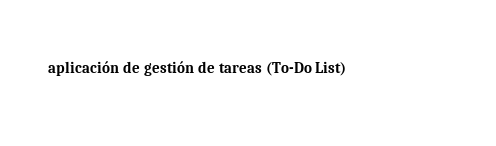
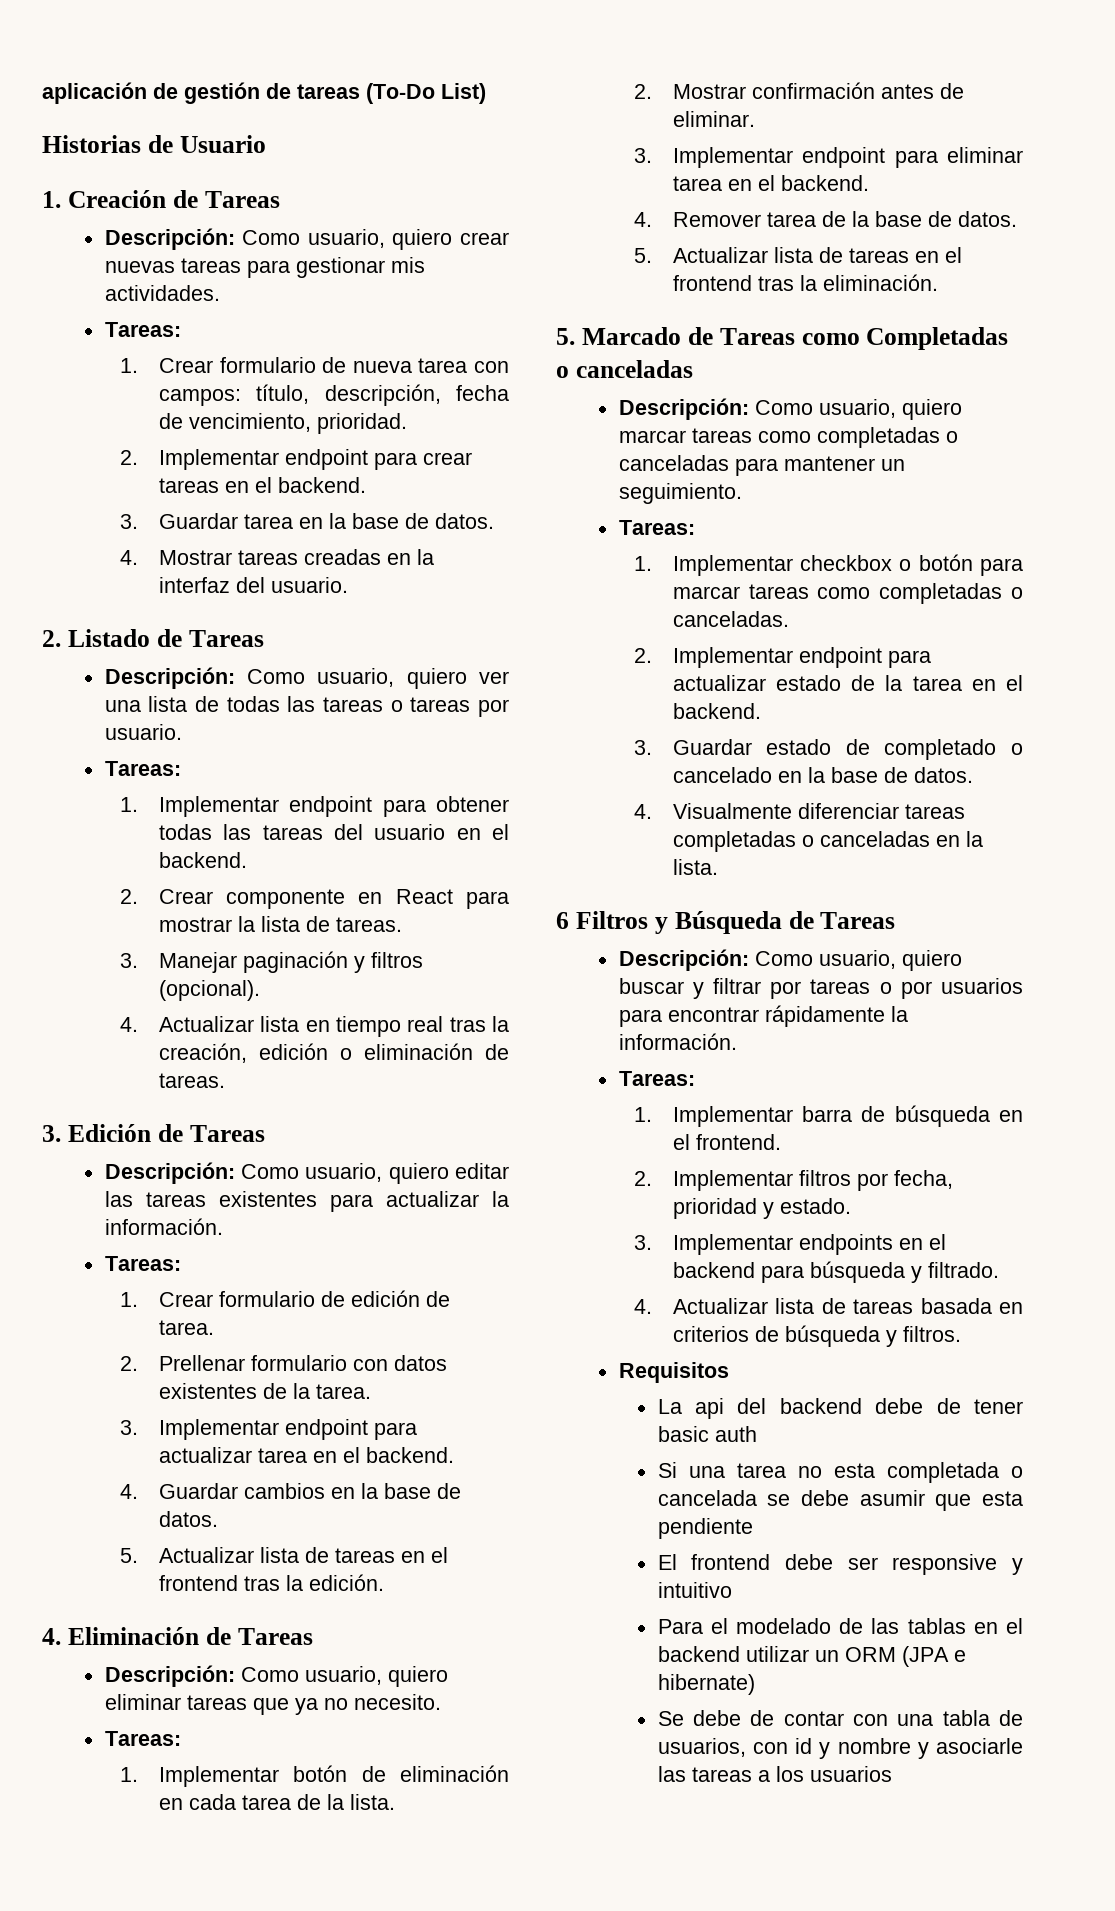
(347, 68) none -> [42,135,266,153] [42,190,280,208] [104,228,509,250] [104,257,425,278] [104,285,220,301] [104,322,181,337] [119,357,509,373] [158,384,509,406] [158,413,407,434] [119,449,472,470] [158,477,366,493] [119,513,494,529] [119,549,434,565] [158,577,348,593] [42,629,264,647] [104,667,509,689] [104,696,509,717] [104,724,182,740] [104,761,181,776] [119,796,509,817] [158,824,509,840] [158,852,247,868] [119,889,509,909] [158,916,402,932] [119,951,423,973] [158,980,260,1001] [119,1016,509,1037] [158,1043,509,1063] [158,1073,225,1088] [42,1124,265,1142] [104,1162,509,1184] [104,1191,509,1212] [104,1218,223,1235] [104,1256,181,1271] [119,1290,450,1307] [158,1320,214,1335] [119,1355,447,1371] [158,1383,371,1399] [119,1419,417,1440] [158,1447,454,1463] [119,1483,461,1499] [158,1511,218,1527] [119,1547,448,1563] [158,1574,384,1591] [42,1627,313,1645] [104,1665,448,1687] [104,1694,441,1715] [104,1731,181,1746] [119,1765,509,1787] [158,1794,395,1810] [633,82,964,99] [672,111,755,127] [633,147,1023,168] [672,175,869,191] [633,211,1017,227] [633,247,962,263] [672,274,938,291] [556,327,1009,350] [556,360,693,378] [618,398,962,420] [618,427,958,448] [618,455,905,476] [618,483,742,504] [618,520,695,535] [633,554,1023,576] [672,583,1023,604] [672,611,789,627] [633,647,931,668] [672,675,1023,691] [672,703,761,719] [633,739,1023,760] [672,767,973,783] [633,803,965,819] [672,831,983,852] [672,859,718,875] [556,911,896,934] [618,949,962,971] [618,978,1023,999] [618,1005,908,1027] [618,1033,737,1050] [618,1071,695,1086] [633,1105,1023,1127] [672,1134,781,1150] [633,1170,953,1191] [672,1198,851,1219] [633,1234,946,1255] [672,1261,999,1283] [633,1298,1023,1314] [672,1325,961,1347] [618,1362,729,1383] [657,1398,1023,1419] [657,1426,757,1442] [657,1462,1023,1483] [657,1490,1023,1511] [657,1518,753,1539] [657,1554,1023,1575] [657,1582,732,1598] [657,1618,1023,1634] [657,1646,966,1667] [657,1674,755,1695] [657,1710,1023,1726] [657,1738,1023,1759] [657,1766,892,1782] // Historias de Usuario // 1. Creación de Tareas // Descripción: Como usuario, quiero crear nuevas tareas para gestionar mis actividades. // Tareas: // 1. Crear formulario de nueva tarea con campos: título, descripción, fecha de vencimiento, prioridad. // 2. Implementar endpoint para crear tareas en el backend. // 3. Guardar tarea en la base de datos. // 4. Mostrar tareas creadas en la interfaz del usuario. // 2. Listado de Tareas // Descripción: Como usuario, quiero ver una lista de todas las tareas o tareas por usuario. // Tareas: // 1. Implementar endpoint para obtener todas las tareas del usuario en el backend. // 2. Crear componente en React para mostrar la lista de tareas. // 3. Manejar paginación y filtros (opcional). // 4. Actualizar lista en tiempo real tras la creación, edición o eliminación de tareas. // 3. Edición de Tareas // Descripción: Como usuario, quiero editar las tareas existentes para actualizar la información. // Tareas: // 1. Crear formulario de edición de tarea. // 2. Prellenar formulario con datos existentes de la tarea. // 3. Implementar endpoint para actualizar tarea en el backend. // 4. Guardar cambios en la base de datos. // 5. Actualizar lista de tareas en el frontend tras la edición. // 4. Eliminación de Tareas // Descripción: Como usuario, quiero eliminar tareas que ya no necesito. // Tareas: // 1. Implementar botón de eliminación en cada tarea de la lista. // 2. Mostrar confirmación antes de eliminar. // 3. Implementar endpoint para eliminar tarea en el backend. // 4. Remover tarea de la base de datos. // 5. Actualizar lista de tareas en el frontend tras la eliminación. // 5. Marcado de Tareas como Completadas o canceladas // Descripción: Como usuario, quiero marcar tareas como completadas o canceladas para mantener un seguimiento. // Tareas: // 1. Implementar checkbox o botón para marcar tareas como completadas o canceladas. // 2. Implementar endpoint para actualizar estado de la tarea en el backend. // 3. Guardar estado de completado o cancelado en la base de datos. // 4. Visualmente diferenciar tareas completadas o canceladas en la lista. // 6 Filtros y Búsqueda de Tareas // Descripción: Como usuario, quiero buscar y filtrar por tareas o por usuarios para encontrar rápidamente la información. // Tareas: // 1. Implementar barra de búsqueda en el frontend. // 2. Implementar filtros por fecha, prioridad y estado. // 3. Implementar endpoints en el backend para búsqueda y filtrado. // 4. Actualizar lista de tareas basada en criterios de búsqueda y filtros. // Requisitos // La api del backend debe de tener basic auth // Si una tarea no esta completada o cancelada se debe asumir que esta pendiente // El frontend debe ser responsive y intuitivo // Para el modelado de las tablas en el backend utilizar un ORM (JPA e hibernate) // Se debe de contar con una tabla de usuarios, con id y nombre y asociarle las tareas a los usuarios

